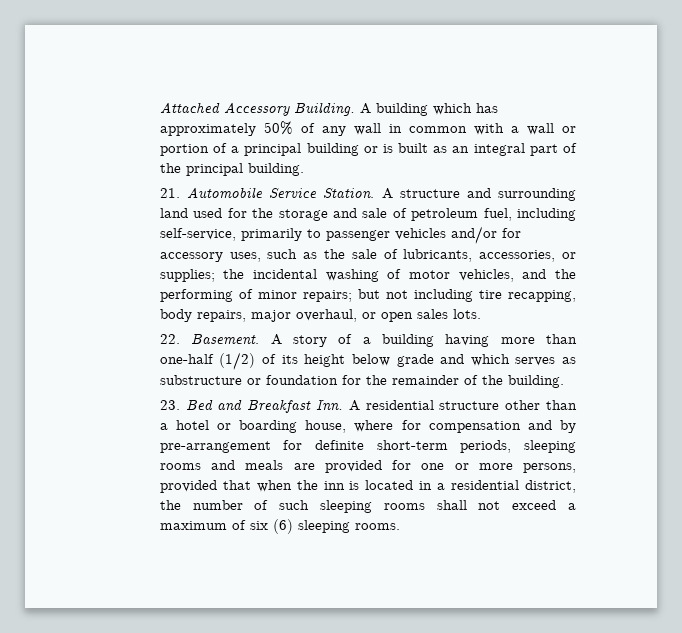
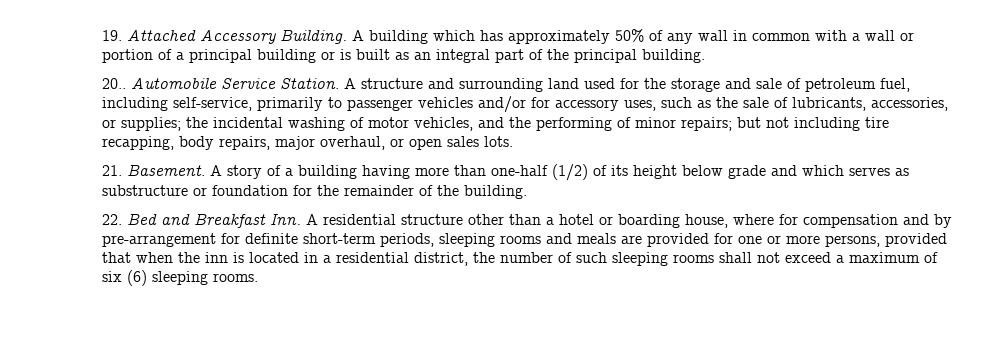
(159, 107) none -> [101,30,122,41] 19.
[159,188,180,198] 21. -> [101,78,126,89] 20..
[159,334,180,344] 22. -> [101,165,122,176] 21.
[159,400,180,410] 23. -> [101,214,122,225] 22.

